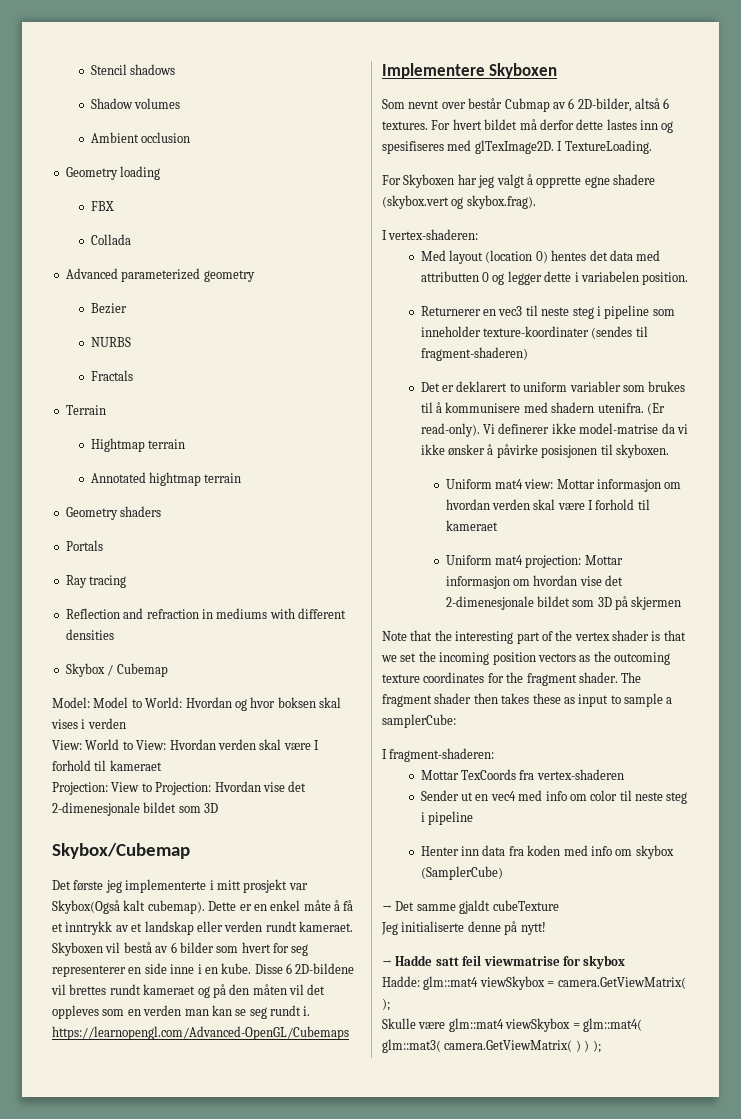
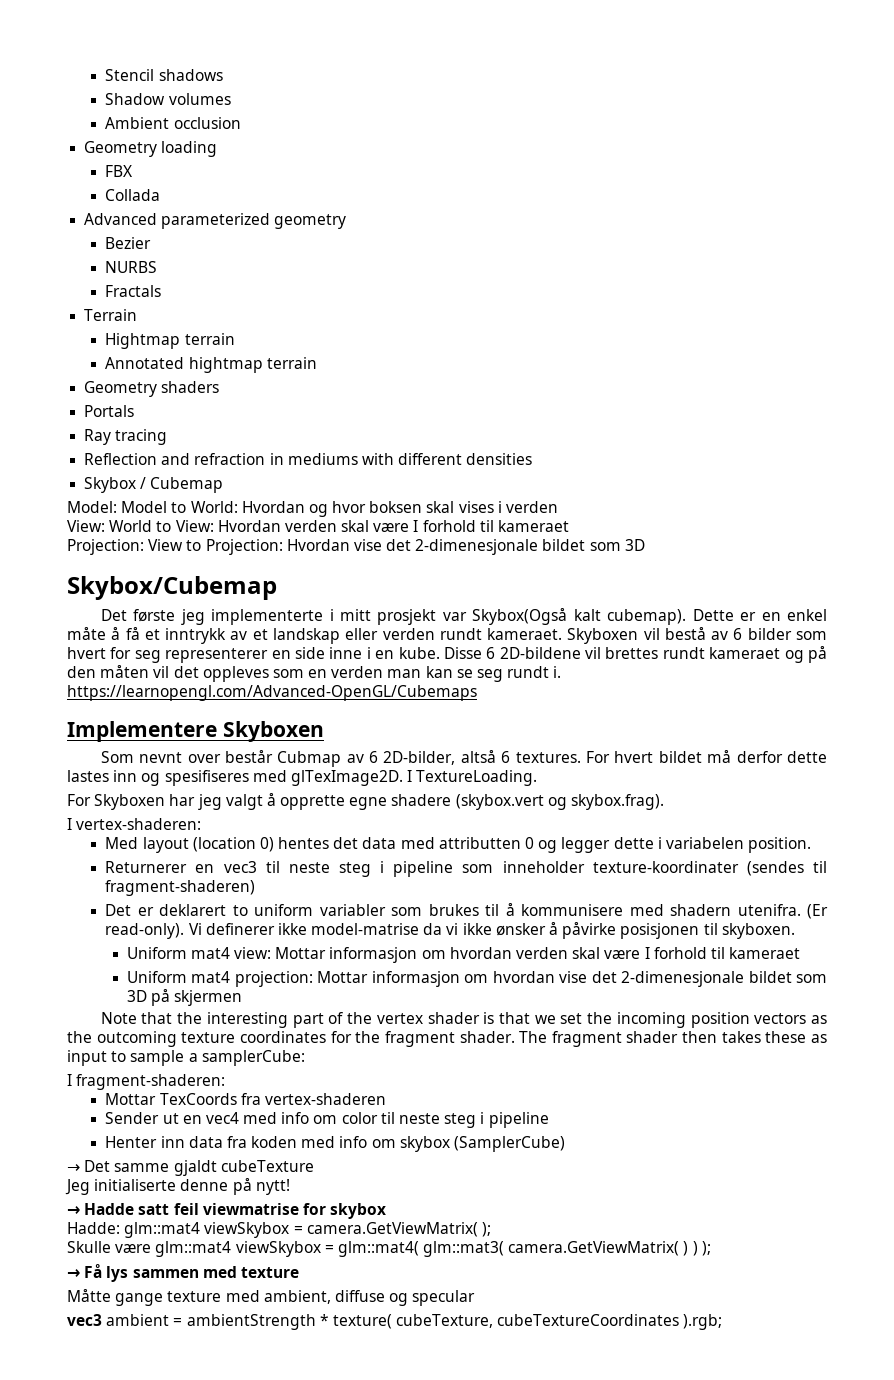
(601, 1046) none -> [67,1264,299,1282] [67,1289,476,1306] [67,1314,723,1330] // → Få lys sammen med texture // Måtte gange texture med ambient, diffuse og specular // vec3 ambient = ambientStrength * texture( cubeTexture, cubeTextureCoordinates ).rgb;

